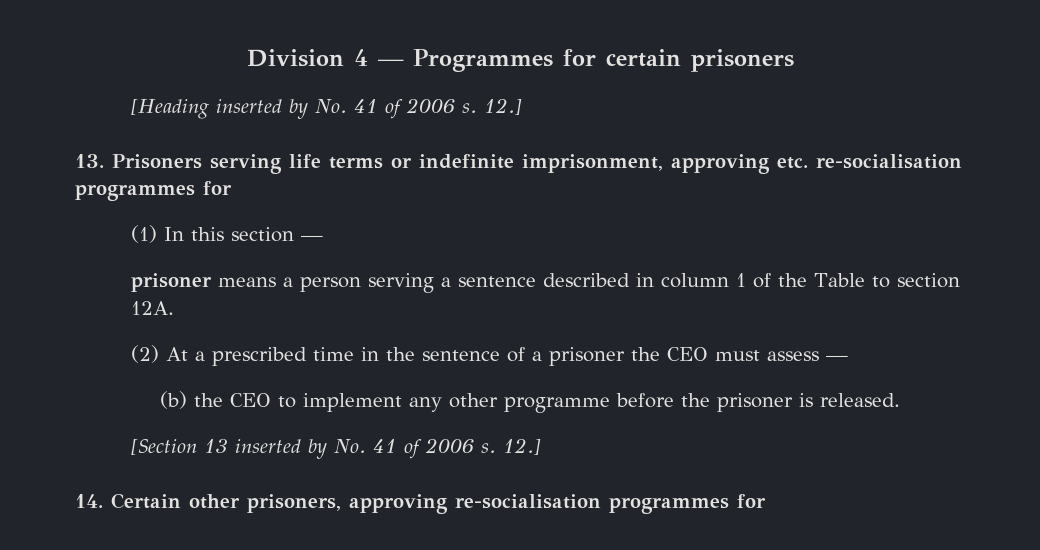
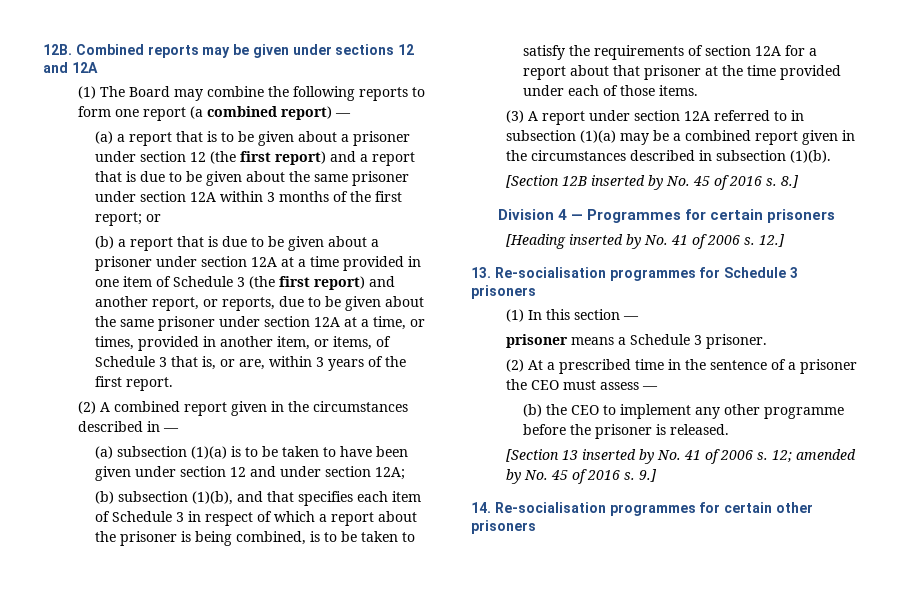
(246, 58) none -> [43,44,415,58] [43,62,98,73] [77,86,425,101] [77,106,351,121] [95,131,411,146] [95,151,416,166] [95,171,410,186] [95,191,403,202] [95,212,162,226] [95,236,380,251] [95,256,422,271] [95,276,396,290] [95,296,425,311] [95,316,426,331] [95,336,392,351] [95,356,407,371] [95,376,174,391] [77,401,408,416] [77,421,179,432] [95,446,409,459] [95,466,406,481] [95,491,422,506] [95,511,418,526] [95,531,416,546] [523,45,818,60] [523,65,842,80] [523,85,699,96] [505,110,804,125] [505,130,855,145] [505,150,831,163] [505,175,799,190] 12B. Combined reports may be given under sections 12 and 12A // (1) The Board may combine the following reports to form one report (a combined report) — // (a) a report that is to be given about a prisoner under section 12 (the first report) and a report that is due to be given about the same prisoner under section 12A within 3 months of the first report; or // (b) a report that is due to be given about a prisoner under section 12A at a time provided in one item of Schedule 3 (the first report) and another report, or reports, due to be given about the same prisoner under section 12A at a time, or times, provided in another item, or items, of Schedule 3 that is, or are, within 3 years of the first report. // (2) A combined report given in the circumstances described in — // (a) subsection (1)(a) is to be taken to have been given under section 12 and under section 12A; // (b) subsection (1)(b), and that specifies each item of Schedule 3 in respect of which a report about the prisoner is being combined, is to be taken to satisfy the requirements of section 12A for a report about that prisoner at the time provided under each of those items. // (3) A report under section 12A referred to in subsection (1)(a) may be a combined report given in the circumstances described in subsection (1)(b). // [Section 12B inserted by No. 45 of 2016 s. 8.] //
[112,154,962,174] [75,181,232,201] Prisoners serving life terms or indefinite imprisonment, approving etc. re-socialisation programmes for -> [494,267,798,281] [471,285,536,299] Re-socialisation programmes for Schedule 3 prisoners
[300,273,961,293] [131,301,175,315] person serving a sentence described in column 1 of the Table to section 12A. -> [629,334,767,349] Schedule 3 prisoner.
[503,438,542,455] [75,493,766,514] 12.] // 14. Certain other prisoners, approving re-socialisation programmes for -> [771,449,856,463] [505,469,657,484] [471,502,813,516] [471,520,536,534] 12; amended by No. 45 of 2016 s. 9.] // 14. Re-socialisation programmes for certain other prisoners

